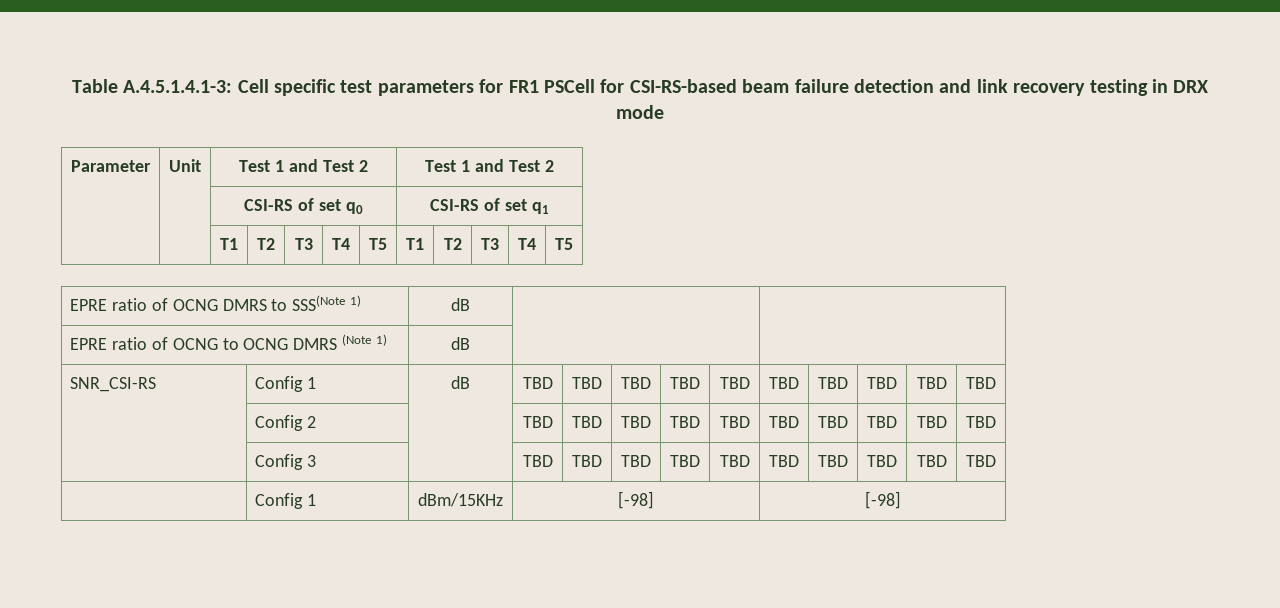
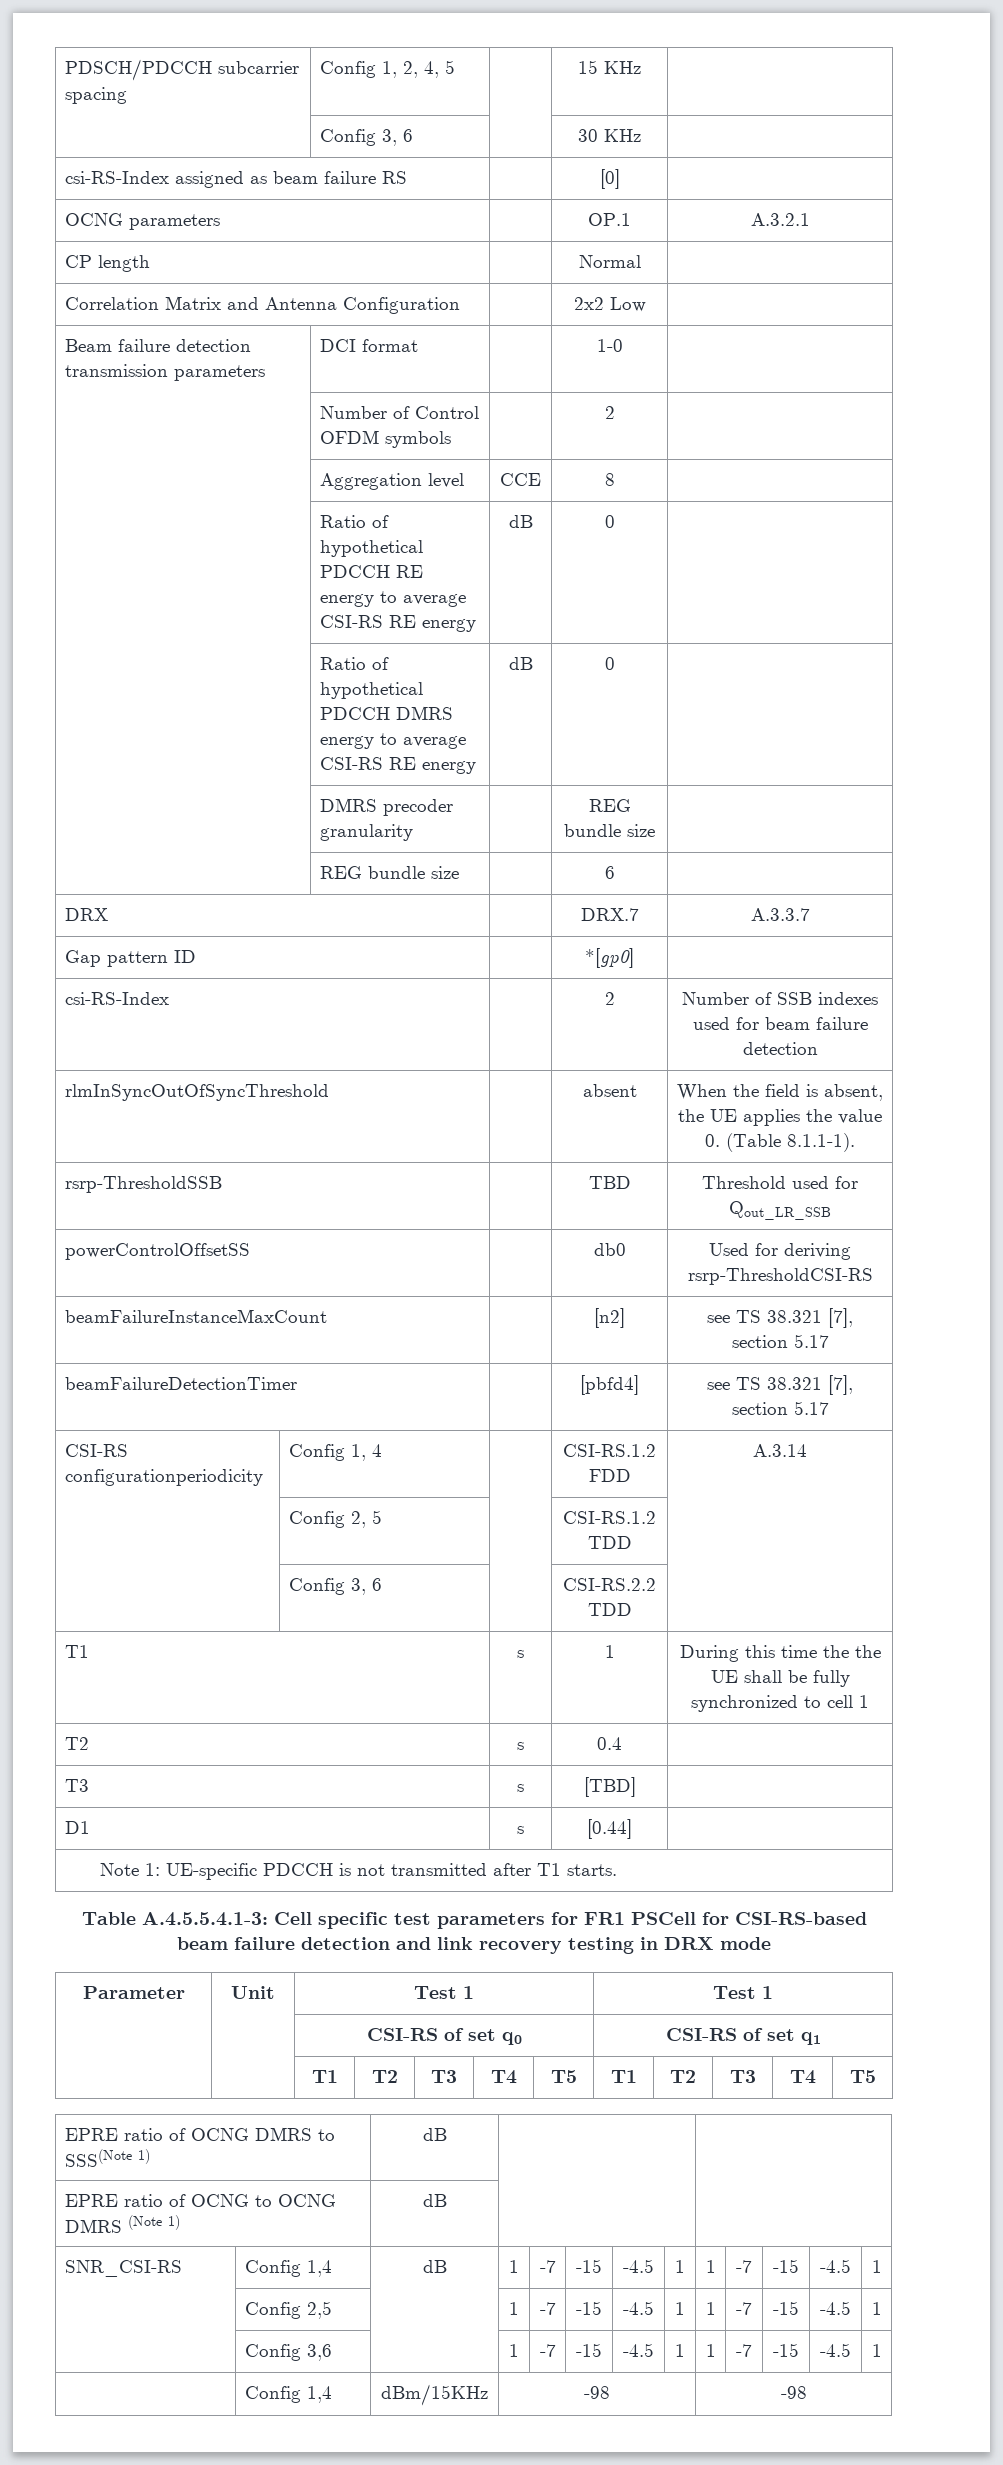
[71,79,233,93] Table A.4.5.1.4.1-3: -> [64,59,299,81] [64,87,127,104] [319,60,455,78] [578,60,641,74] [319,129,413,146] [578,129,641,142] [64,171,407,188] [599,169,620,189] [64,213,220,230] [588,213,631,226] [750,213,810,226] [64,255,150,272] [578,255,641,268] [64,296,460,314] [573,297,646,312] [64,339,251,352] [64,364,265,381] [319,339,418,352] [596,339,623,352] [319,406,479,419] [319,430,451,448] [604,406,615,419] [319,473,464,490] [500,473,541,486] [604,473,615,486] [319,515,389,528] [319,540,423,557] [319,565,423,578] [319,591,466,607] [319,615,476,632] [508,515,533,528] [604,515,615,528] [319,657,389,670] [319,682,423,699] [319,706,453,720] [319,733,466,749] [319,757,476,774] [508,657,533,670] [604,657,615,670] [319,798,453,816] [319,824,413,841] [588,799,631,812] [564,824,655,837] [319,866,459,879] [604,866,615,879] [64,908,108,921] [580,908,639,921] [750,908,810,921] [64,950,196,967] [585,948,634,968] [64,992,169,1005] [604,992,615,1005] [682,992,878,1005] [692,1017,868,1030] [742,1042,818,1055] [64,1084,329,1101] [582,1084,637,1097] [677,1084,883,1101] [678,1109,882,1126] [705,1133,855,1152] [64,1176,222,1193] [588,1176,631,1189] [702,1176,858,1189] [729,1201,831,1220] [64,1243,250,1260] [593,1243,626,1256] [709,1243,851,1260] [687,1268,873,1285] [64,1309,327,1323] [594,1308,625,1328] [707,1308,853,1328] [731,1334,829,1348] [64,1377,297,1390] [580,1375,639,1395] [707,1375,853,1395] [731,1401,829,1415] [64,1444,128,1457] [64,1469,263,1486] [288,1444,382,1461] [563,1444,656,1457] [588,1469,631,1482] [753,1444,807,1457] [288,1510,382,1528] [563,1511,656,1524] [587,1536,632,1549] [288,1578,382,1595] [563,1578,656,1591] [587,1603,632,1616] [64,1645,89,1658] [517,1650,524,1658] [604,1645,615,1658] [679,1645,881,1662] [710,1670,850,1687] [691,1695,869,1712] [64,1737,89,1750] [517,1742,524,1750] [597,1737,622,1750] [64,1779,89,1792] [517,1784,524,1792] [583,1777,636,1797] [64,1821,90,1834] [517,1826,524,1834] [587,1819,632,1839] [100,1863,618,1880] [81,1912,268,1926] PDSCH/PDCCH subcarrier spacing | Config 1, 2, 4, 5 | | 15 KHz | // | Config 3, 6 | | 30 KHz | // csi-RS-Index assigned as beam failure RS | | [0] | // OCNG parameters | | OP.1 | A.3.2.1 // CP length | | Normal | // Correlation Matrix and Antenna Configuration | | 2x2 Low | // Beam failure detection transmission parameters | DCI format | | 1-0 | // | Number of Control OFDM symbols | | 2 | // | Aggregation level | CCE | 8 | // | Ratio of hypothetical PDCCH RE energy to average CSI-RS RE energy | dB | 0 | // | Ratio of hypothetical PDCCH DMRS energy to average CSI-RS RE energy | dB | 0 | // | DMRS precoder granularity | | REG bundle size | // | REG bundle size | | 6 | // DRX | | DRX.7 | A.3.3.7 // Gap pattern ID | | *[gp0] | // csi-RS-Index | | 2 | Number of SSB indexes used for beam failure detection // rlmInSyncOutOfSyncThreshold | | absent | When the field is absent, the UE applies the value 0. (Table 8.1.1-1). // rsrp-ThresholdSSB | | TBD | Threshold used for Qout_LR_SSB // powerControlOffsetSS | | db0 | Used for deriving rsrp-ThresholdCSI-RS // beamFailureInstanceMaxCount | | [n2] | see TS 38.321 [7], section 5.17 // beamFailureDetectionTimer | | [pbfd4] | see TS 38.321 [7], section 5.17 // CSI-RS configurationperiodicity | Config 1, 4 | | CSI-RS.1.2 FDD | A.3.14 // | Config 2, 5 | | CSI-RS.1.2 TDD | // | Config 3, 6 | | CSI-RS.2.2 TDD | // T1 | s | 1 | During this time the the UE shall be fully synchronized to cell 1 // T2 | s | 0.4 | // T3 | s | [TBD] | // D1 | s | [0.44] | // Note 1: UE-specific PDCCH is not transmitted after T1 starts. // Table A.4.5.5.4.1-3:
[289,159,368,172] [425,159,554,172] and Test 2 | Test 1 and Test 2 -> [713,1986,773,1999] | Test 1
[306,377,316,389] [451,376,470,389] [522,377,553,389] [572,377,602,389] [621,377,651,389] [670,377,700,389] [719,377,750,389] [769,377,799,389] [818,377,848,389] [867,377,897,389] [916,377,947,389] [966,377,996,389] [255,415,316,431] [522,416,553,428] [572,416,602,428] [621,416,651,428] [670,416,700,428] [719,416,750,428] [769,416,799,428] [818,416,848,428] [867,416,897,428] [916,416,947,428] [966,416,996,428] [255,454,316,470] [522,455,553,467] [572,455,602,467] [621,455,651,467] [670,455,700,467] [719,455,750,467] [769,455,799,467] [818,455,848,467] [867,455,897,467] [916,455,947,467] [966,455,996,467] [255,493,316,509] 1 | dB | TBD | TBD | TBD | TBD | TBD | TBD | TBD | TBD | TBD | TBD // | Config 2 | | TBD | TBD | TBD | TBD | TBD | TBD | TBD | TBD | TBD | TBD // | Config 3 | | TBD | TBD | TBD | TBD | TBD | TBD | TBD | TBD | TBD | TBD // | Config 1 -> [306,2260,332,2277] [422,2260,447,2273] [509,2260,519,2273] [539,2260,556,2273] [576,2259,602,2273] [623,2259,654,2273] [675,2260,685,2273] [705,2260,716,2273] [736,2260,752,2273] [773,2259,799,2273] [820,2259,851,2273] [871,2260,882,2273] [244,2301,332,2319] [509,2302,519,2315] [539,2302,556,2315] [576,2301,602,2315] [623,2301,654,2315] [675,2302,685,2315] [705,2302,716,2315] [736,2302,752,2315] [773,2301,799,2315] [820,2301,851,2315] [871,2302,882,2315] [244,2344,332,2361] [509,2344,519,2357] [539,2344,556,2357] [576,2343,602,2357] [623,2343,654,2357] [675,2344,685,2357] [705,2344,716,2357] [736,2344,752,2357] [773,2343,799,2357] [820,2343,851,2357] [871,2344,882,2357] [244,2386,332,2403] 1,4 | dB | 1 | -7 | -15 | -4.5 | 1 | 1 | -7 | -15 | -4.5 | 1 // | Config 2,5 | | 1 | -7 | -15 | -4.5 | 1 | 1 | -7 | -15 | -4.5 | 1 // | Config 3,6 | | 1 | -7 | -15 | -4.5 | 1 | 1 | -7 | -15 | -4.5 | 1 // | Config 1,4
[618,491,654,509] [864,491,901,509] [-98] | [-98] -> [584,2386,610,2399] [780,2386,807,2399] -98 | -98

